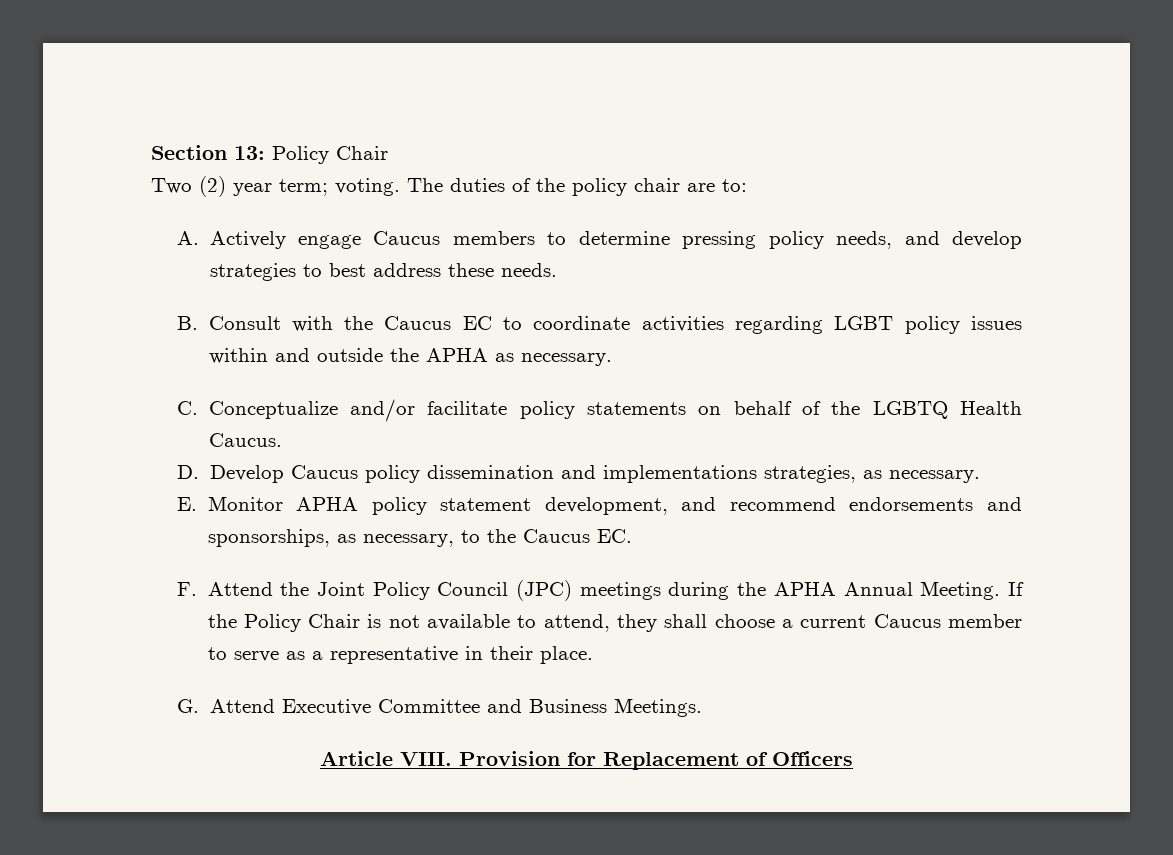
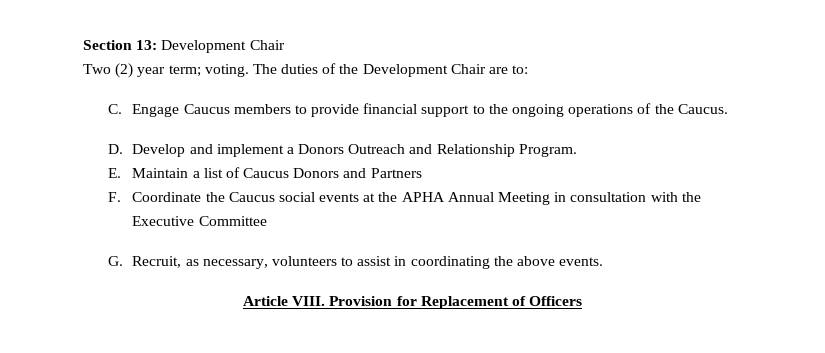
[272,146,329,164] Policy -> [161,40,247,53] Development
[572,178,680,196] policy chair -> [362,64,486,77] Development Chair
[177,231,1022,249] [209,263,557,281] [177,316,1022,334] [208,348,612,366] [177,399,1022,422] [208,433,282,447] [177,465,980,483] [177,496,1022,515] [207,529,632,547] [177,580,1024,601] [207,614,1023,632] [207,646,593,664] [177,698,702,717] A. Actively engage Caucus members to determine pressing policy needs, and develop strategies to best address these needs. // B. Consult with the Caucus EC to coordinate activities regarding LGBT policy issues within and outside the APHA as necessary. // C. Conceptualize and/or facilitate policy statements on behalf of the LGBTQ Health Caucus. // D. Develop Caucus policy dissemination and implementations strategies, as necessary. // E. Monitor APHA policy statement development, and recommend endorsements and sponsorships, as necessary, to the Caucus EC. // F. Attend the Joint Policy Council (JPC) meetings during the APHA Annual Meeting. If the Policy Chair is not available to attend, they shall choose a current Caucus member to serve as a representative in their place. // G. Attend Executive Committee and Business Meetings. -> [107,103,728,117] [107,144,577,157] [107,167,422,178] [107,192,701,205] [132,216,267,226] [107,256,604,269] C. Engage Caucus members to provide financial support to the ongoing operations of the Caucus. // D. Develop and implement a Donors Outreach and Relationship Program. // E. Maintain a list of Caucus Donors and Partners // F. Coordinate the Caucus social events at the APHA Annual Meeting in consultation with the Executive Committee // G. Recruit, as necessary, volunteers to assist in coordinating the above events.

